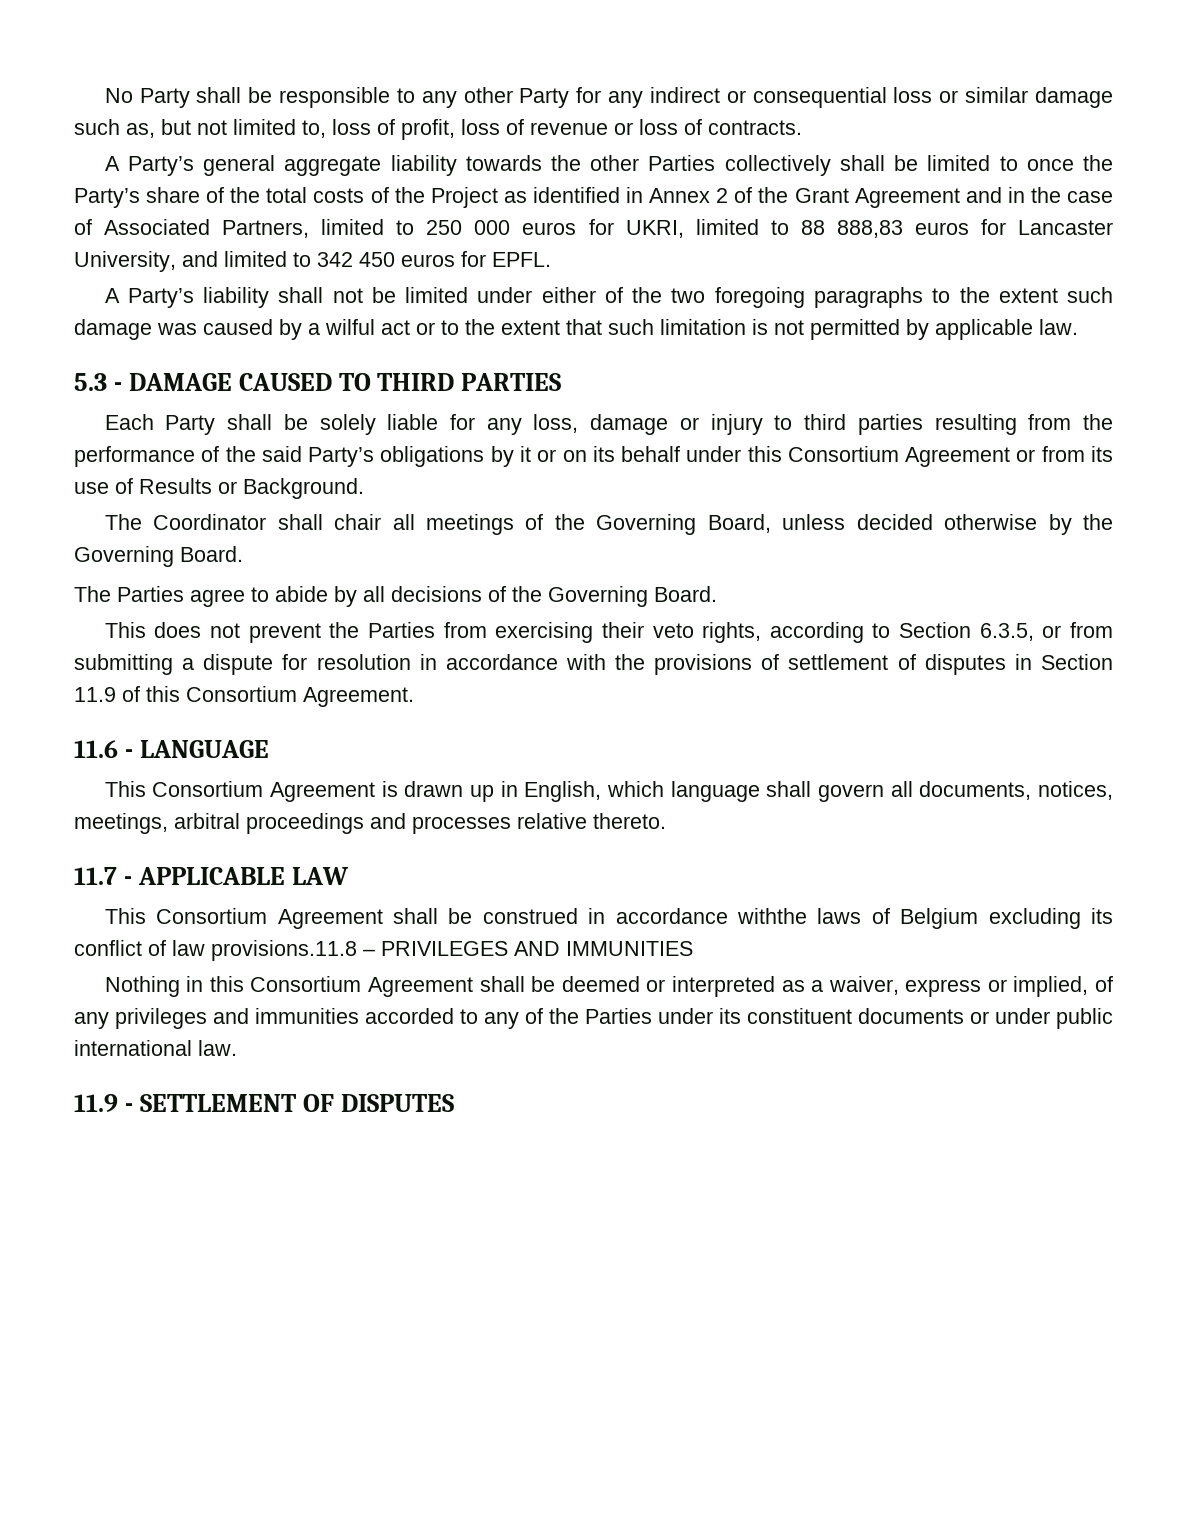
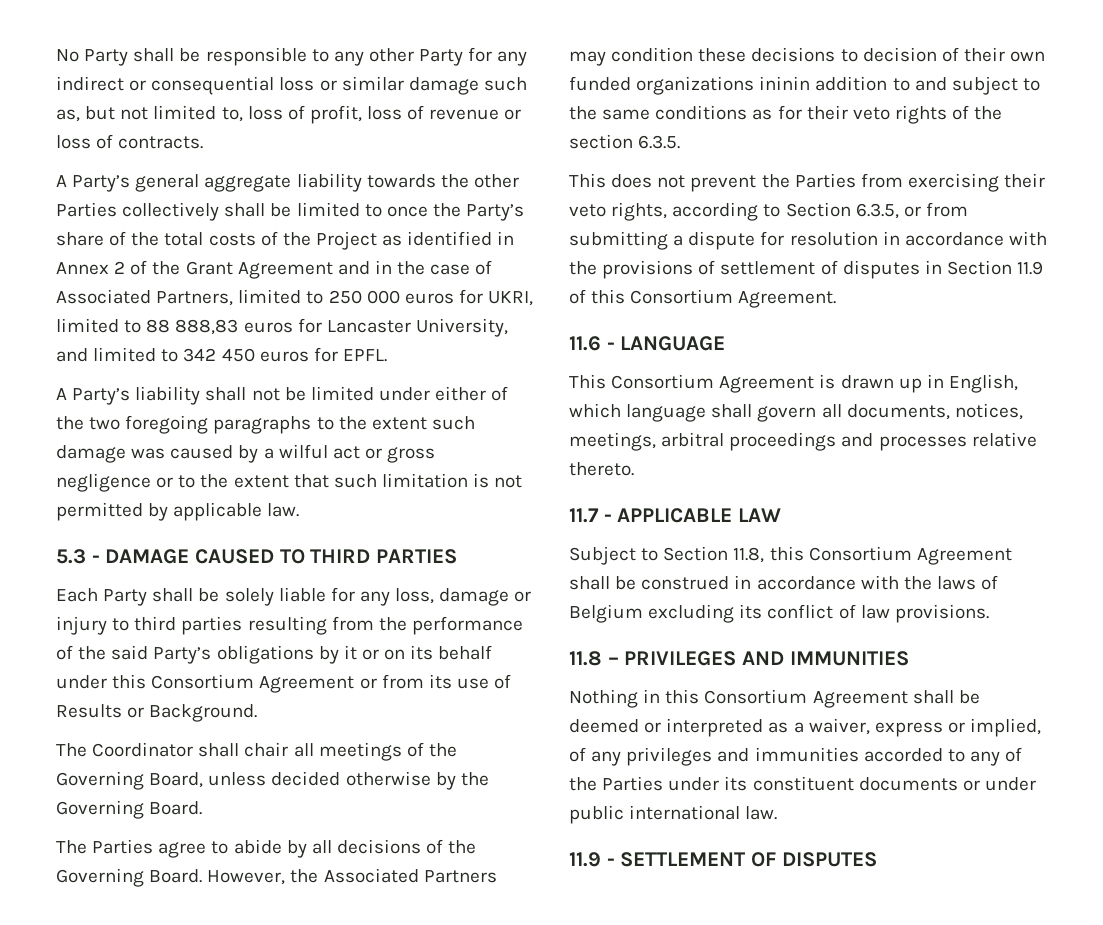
(435, 328) none -> [387,447,436,463] [56,473,174,492] gross negligence or
(717, 594) none -> [207,868,497,885] [569,47,1046,66] [569,76,1040,95] [569,105,1003,124] [569,134,681,149] However, the Associated Partners may condition these decisions to decision of their own funded organizations ininin addition to and subject to the same conditions as for their veto rights of the section 6.3.5.
[104,908,146,924] This -> [569,546,804,565] Subject to Section 11.8, this
[736,908,807,924] withthe -> [860,575,932,590] with the
[211,940,357,961] provisions.11.8 -> [894,604,989,623] [569,651,602,666] provisions. // 11.8

